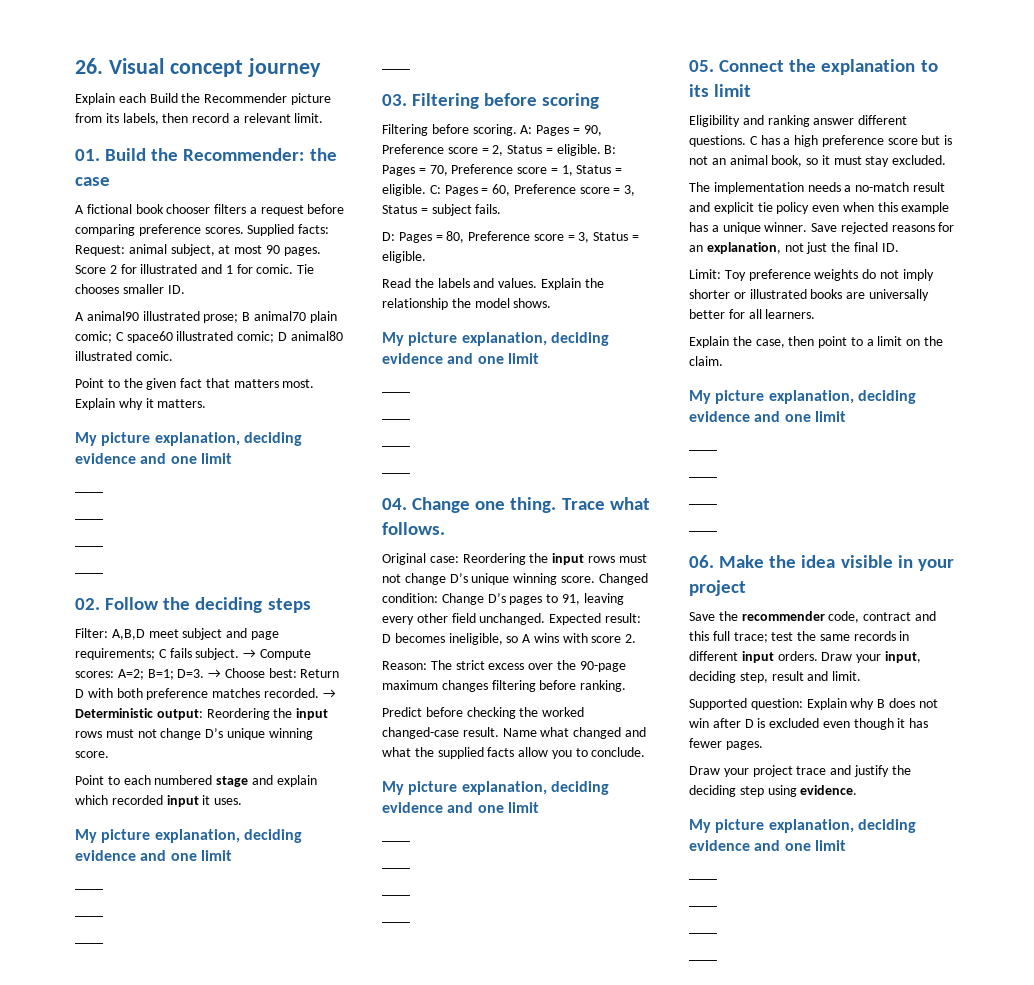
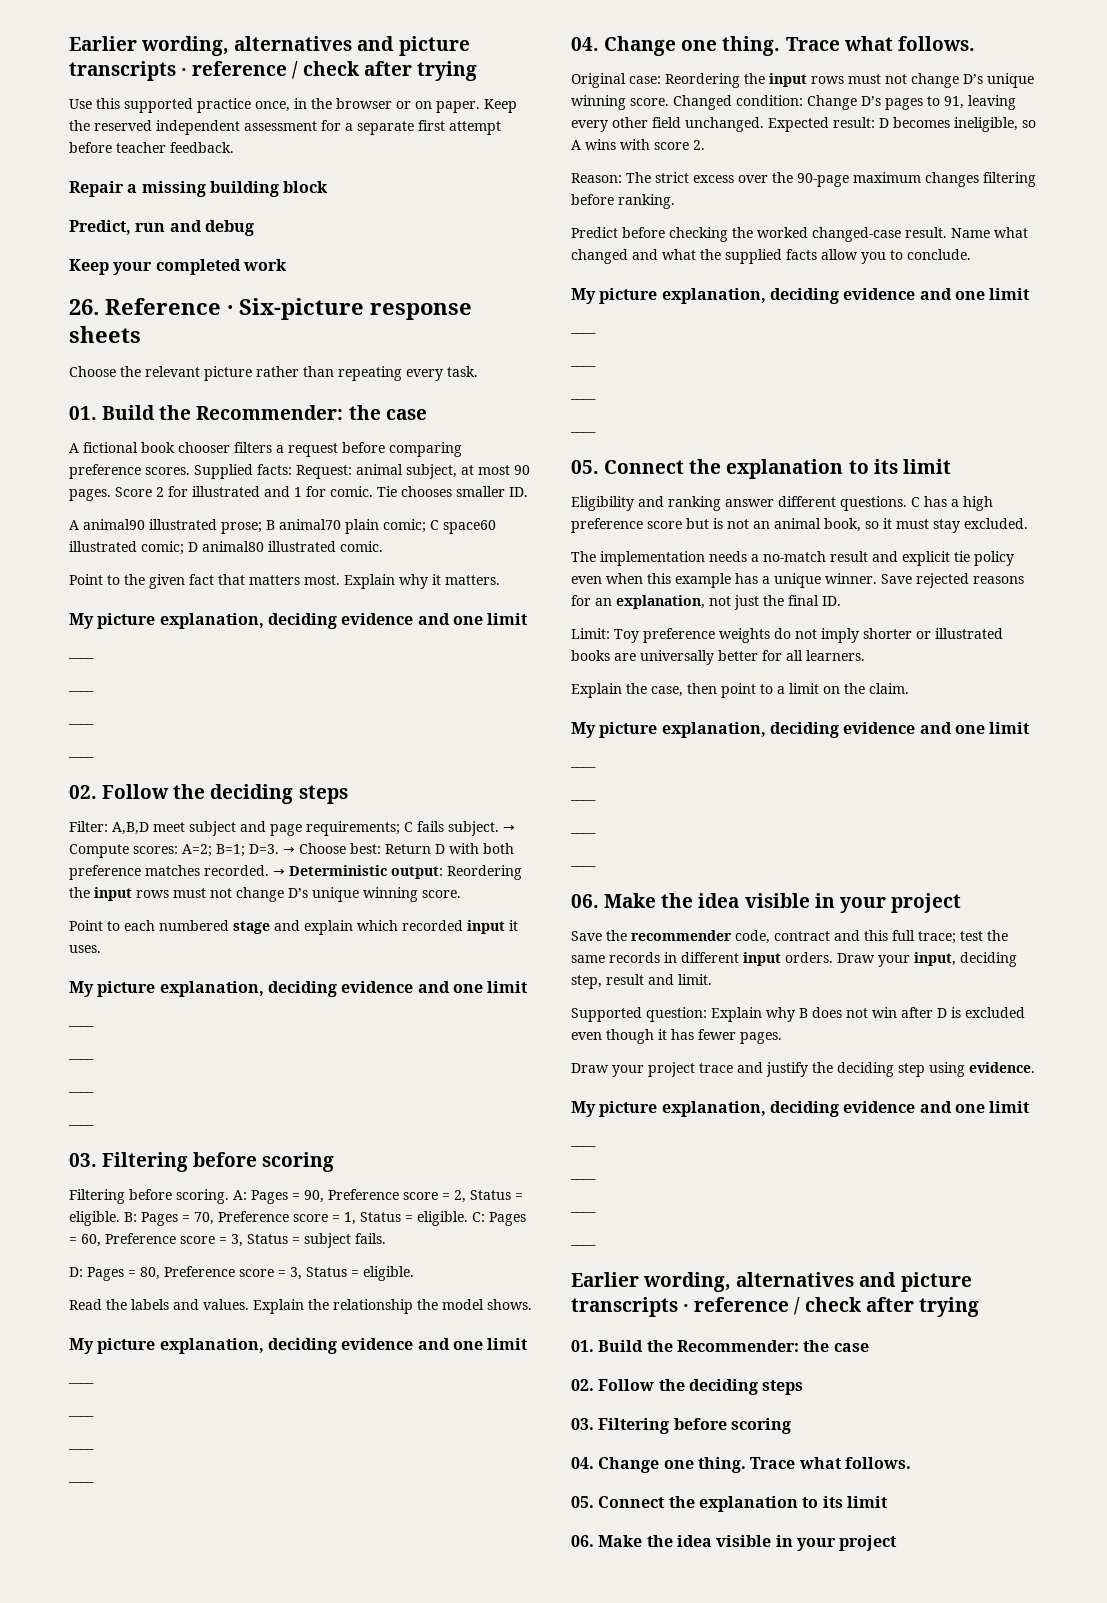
[75,58,321,77] [75,93,331,105] [75,113,324,125] 26. Visual concept journey // Explain each Build the Recommender picture from its labels, then record a relevant limit. -> [69,36,470,56] [69,61,477,81] [69,98,517,113] [69,120,501,135] [69,142,234,153] [69,181,329,197] [69,220,254,236] [69,259,287,275] [69,298,472,320] [69,326,141,343] [69,366,478,381] Earlier wording, alternatives and picture transcripts · reference / check after trying // Use this supported practice once, in the browser or on paper. Keep the reserved independent assessment for a separate first attempt before teacher feedback. // Repair a missing building block // Predict, run and debug // Keep your completed work // 26. Reference · Six-picture response sheets // Choose the relevant picture rather than repeating every task.
(717, 960) none -> [571,1272,972,1292] [571,1297,979,1317] [571,1340,869,1352] [571,1379,804,1395] [571,1418,791,1434] [571,1457,911,1473] [571,1496,888,1512] [571,1535,898,1551] // Earlier wording, alternatives and picture transcripts · reference / check after trying // 01. Build the Recommender: the case // 02. Follow the deciding steps // 03. Filtering before scoring // 04. Change one thing. Trace what follows. // 05. Connect the explanation to its limit // 06. Make the idea visible in your project

